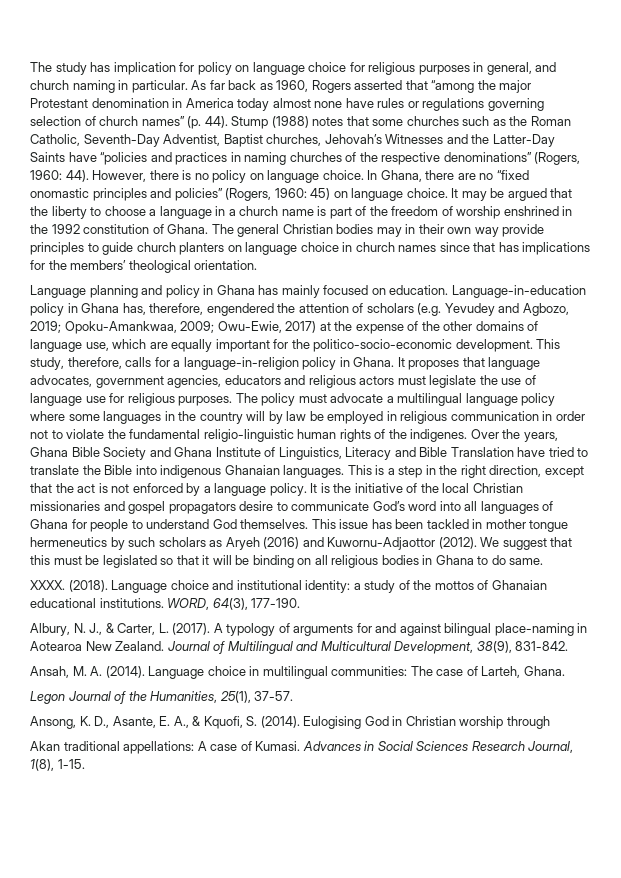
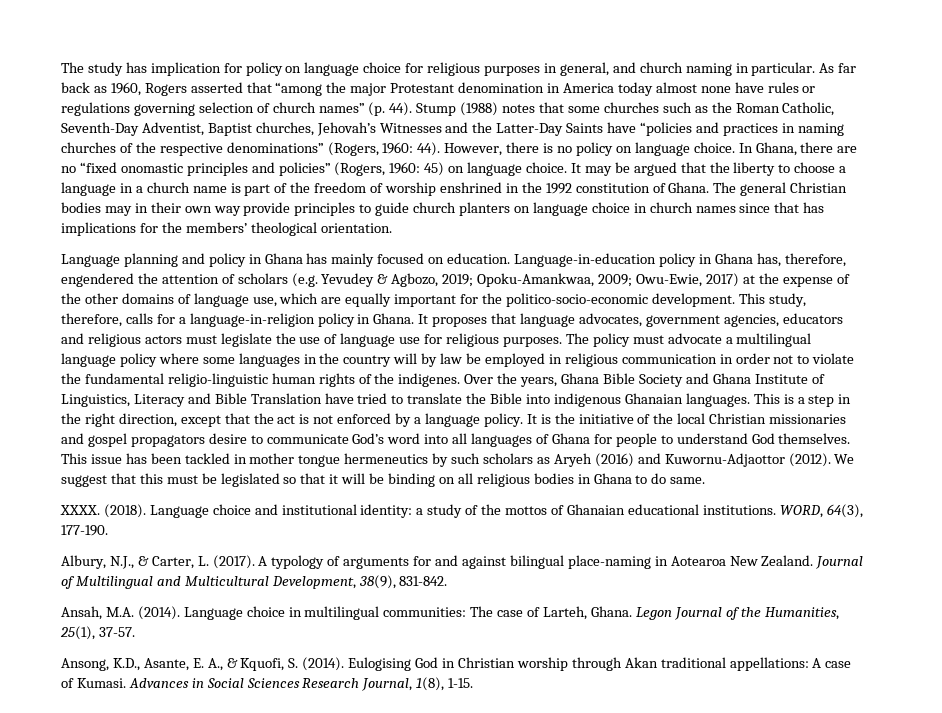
[498,303,520,313] and -> [377,274,389,284] &
[73,623,103,635] N. J., -> [109,556,134,569] N.J.,
[72,666,103,676] M. A. -> [105,607,134,617] M.A.
(565, 671) // -> (632, 611) none
[79,716,110,728] K. D., -> [112,658,140,671] K.D.,
(550, 722) // -> (622, 664) none

